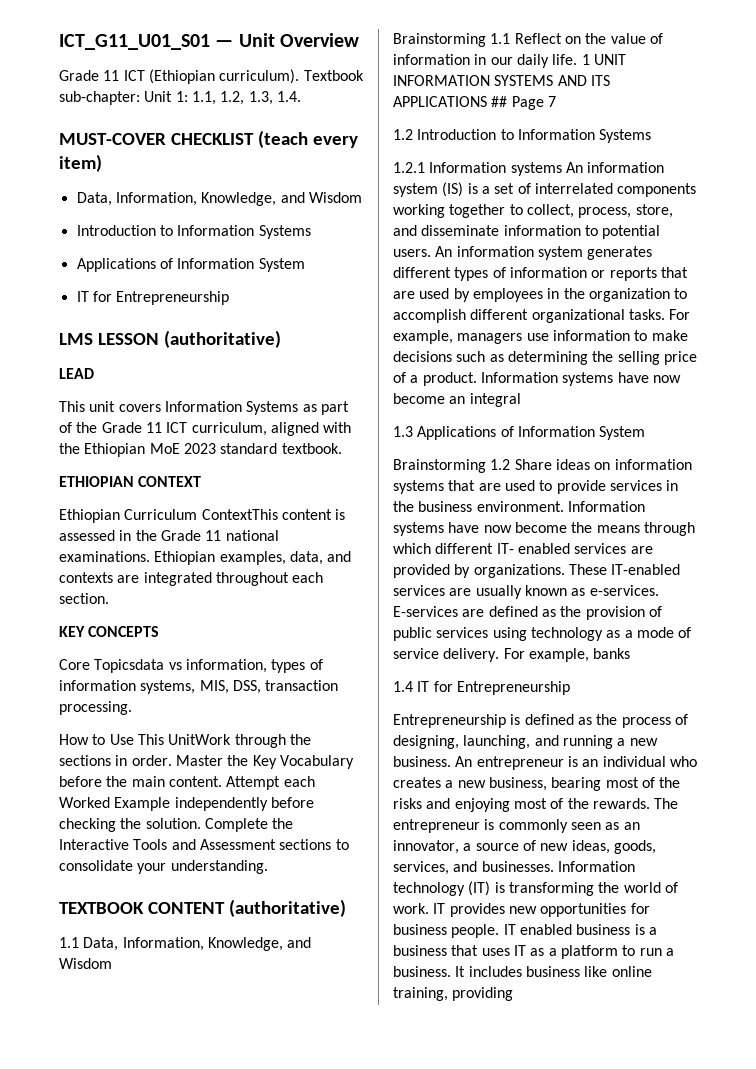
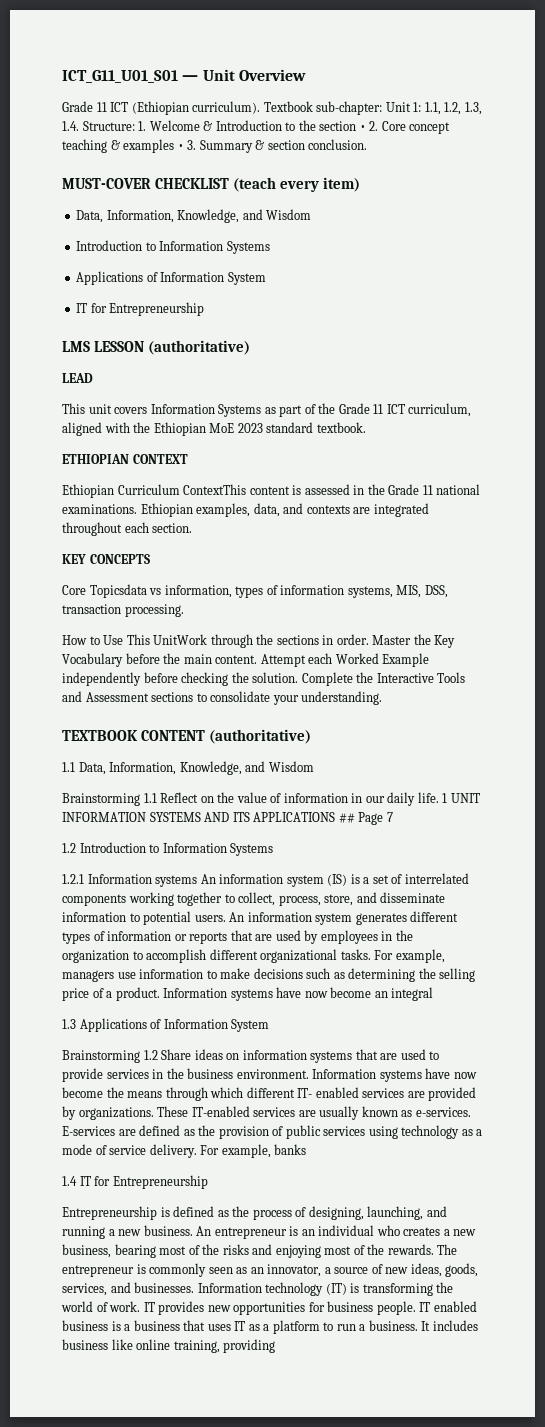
(301, 96) none -> [82,120,451,134] [62,139,368,153] Structure: 1. Welcome & Introduction to the section • 2. Core concept teaching & examples • 3. Summary & section conclusion.

